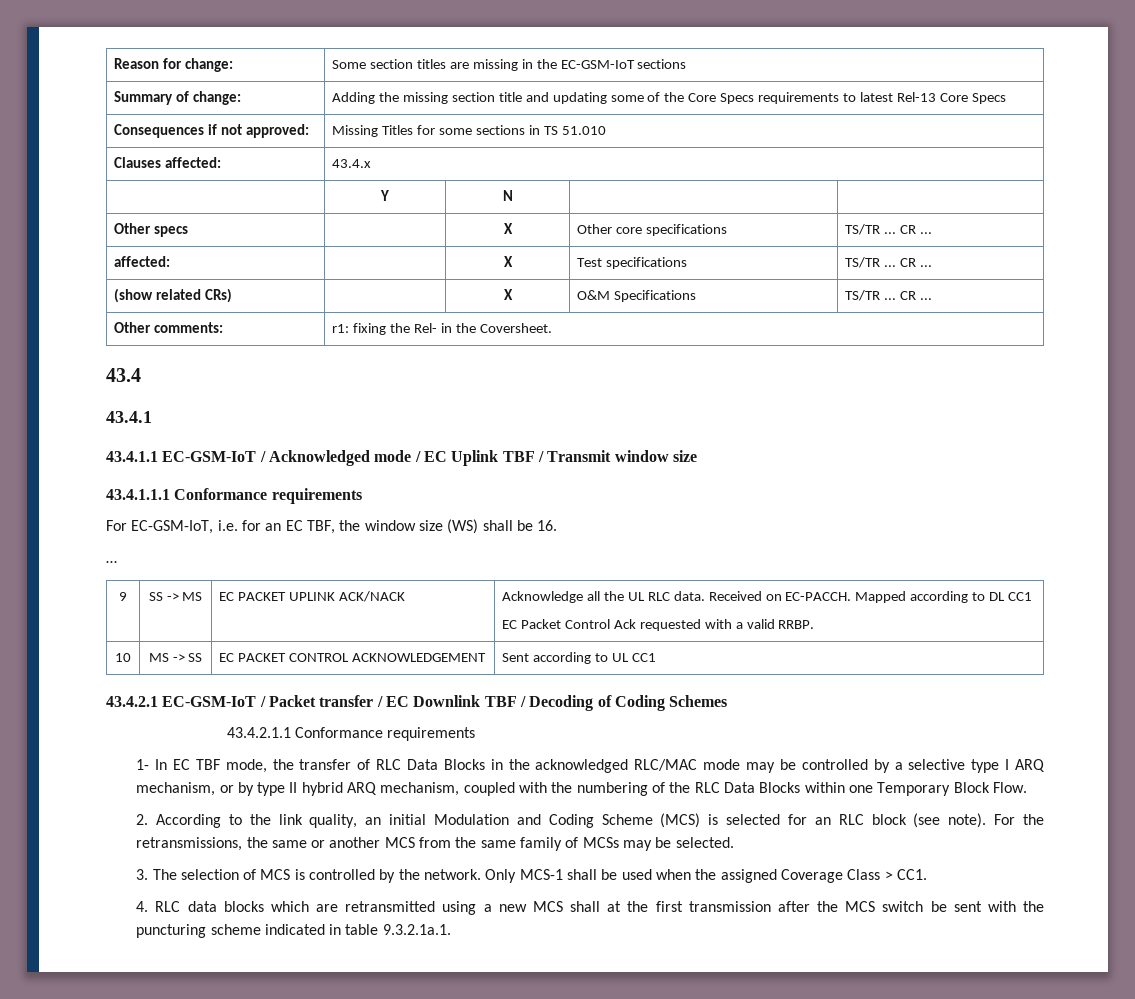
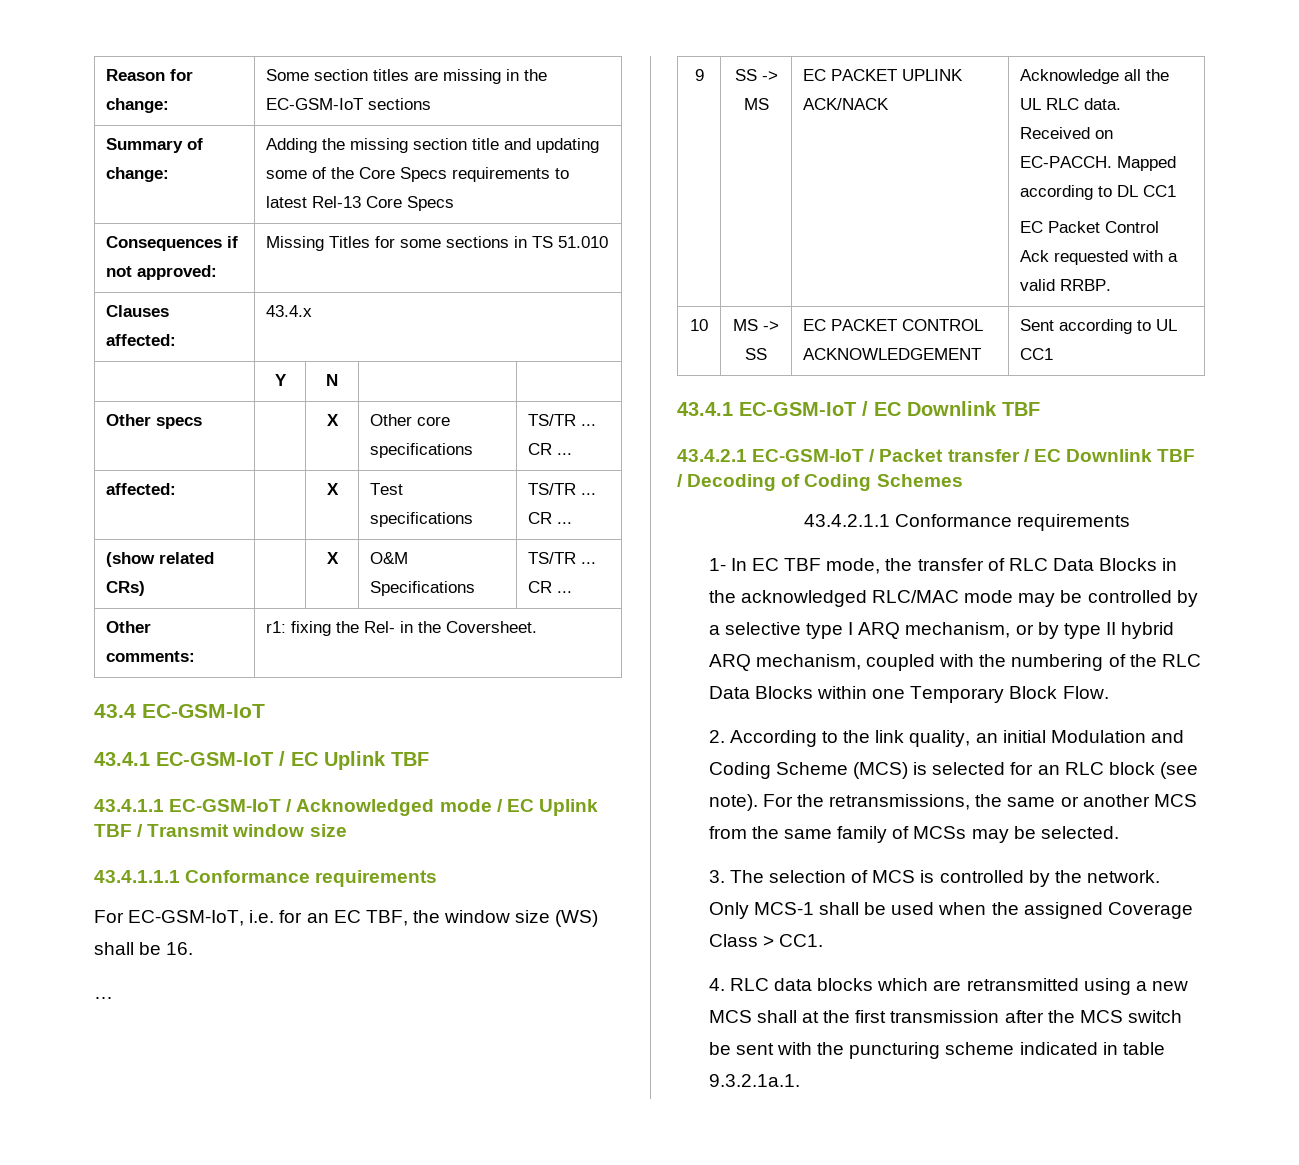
[106,411,152,423] // 43.4.1 -> [142,704,265,718] [94,751,429,770] EC-GSM-IoT // 43.4.1 EC-GSM-IoT / EC Uplink TBF
(656, 657) none -> [677,401,1040,416] // 43.4.1 EC-GSM-IoT / EC Downlink TBF

